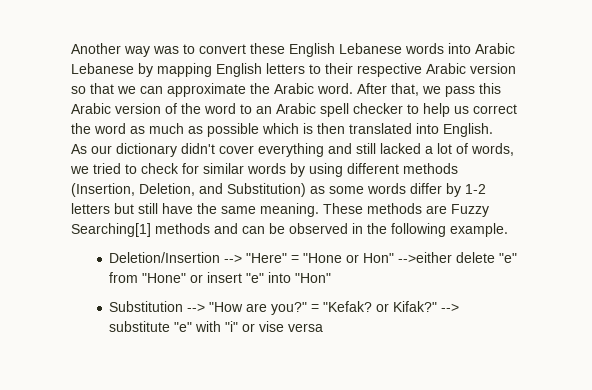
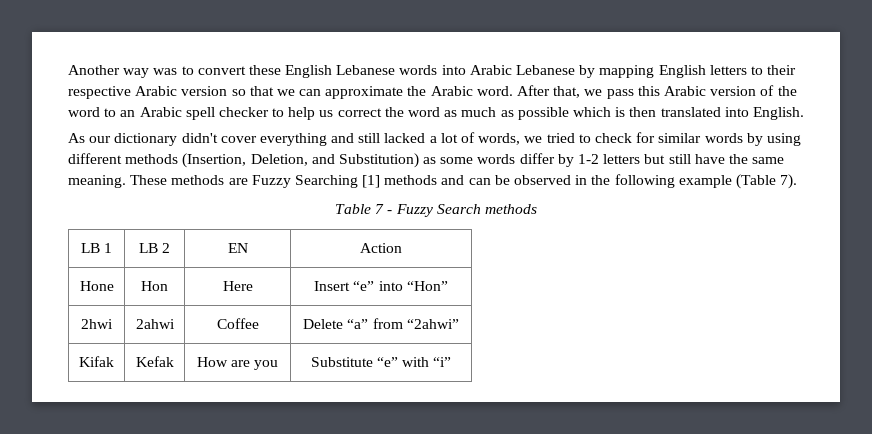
[71,223,151,237] Searching[1] -> [294,175,381,188] Searching [1]
[450,223,508,237] [109,252,518,263] [109,272,332,283] [109,301,460,315] [109,321,324,332] example. // Deletion/Insertion --> "Here" = "Hone or Hon" -->either delete "e" from "Hone" or insert "e" into "Hon" // Substitution --> "How are you?" = "Kefak? or Kifak?" --> substitute "e" with "i" or vise versa -> [678,174,798,189] [335,204,537,217] [80,243,113,253] [138,243,171,253] [227,243,248,253] [359,243,402,253] [79,281,114,291] [141,281,168,291] [222,281,253,291] [314,281,448,291] [81,319,113,329] [135,319,175,329] [216,318,259,329] [303,318,459,329] [79,356,114,367] [135,356,174,367] [196,357,279,370] [310,357,452,367] example (Table 7). // Table 7 - Fuzzy Search methods // LB 1 | LB 2 | EN | Action // Hone | Hon | Here | Insert “e” into “Hon” // 2hwi | 2ahwi | Coffee | Delete “a” from “2ahwi” // Kifak | Kefak | How are you | Substitute “e” with “i”

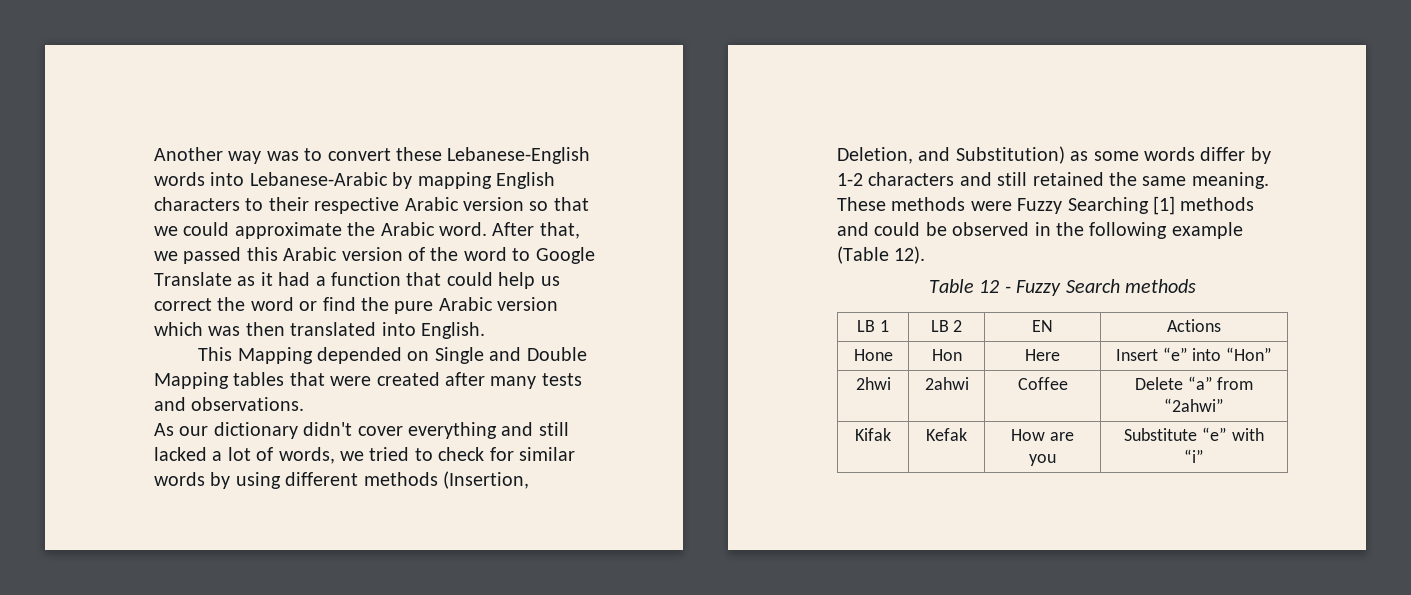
[285,65,576,78] English Lebanese words into Arabic Lebanese -> [447,147,591,164] [154,172,388,186] Lebanese-English words into Lebanese-Arabic
[709,65,747,75] letters -> [154,197,240,211] characters
[299,89,322,96] can -> [183,222,230,236] could
[606,89,634,99] pass -> [183,247,242,264] passed
[120,107,285,120] an Arabic spell checker to -> [535,247,595,264] [154,272,493,286] Google Translate as it had a function that could
[444,107,804,120] as much as possible which is then translated into English. -> [299,297,559,314] [154,322,485,339] [198,347,587,364] [154,372,582,389] [154,397,305,411] or find the pure Arabic version which was then translated into English. // This Mapping depended on Single and Double Mapping tables that were created after many tests and observations.
[603,154,725,164] letters but still have -> [868,172,1104,186] characters and still retained
[228,178,248,185] are -> [970,201,1012,211] were
[468,178,491,185] can -> [874,222,921,236] could
[780,174,798,189] 7). -> [894,246,926,264] 12).
[375,204,385,214] 7 -> [979,280,1000,293] 12
[359,243,402,253] Action -> [1167,319,1221,332] Actions

